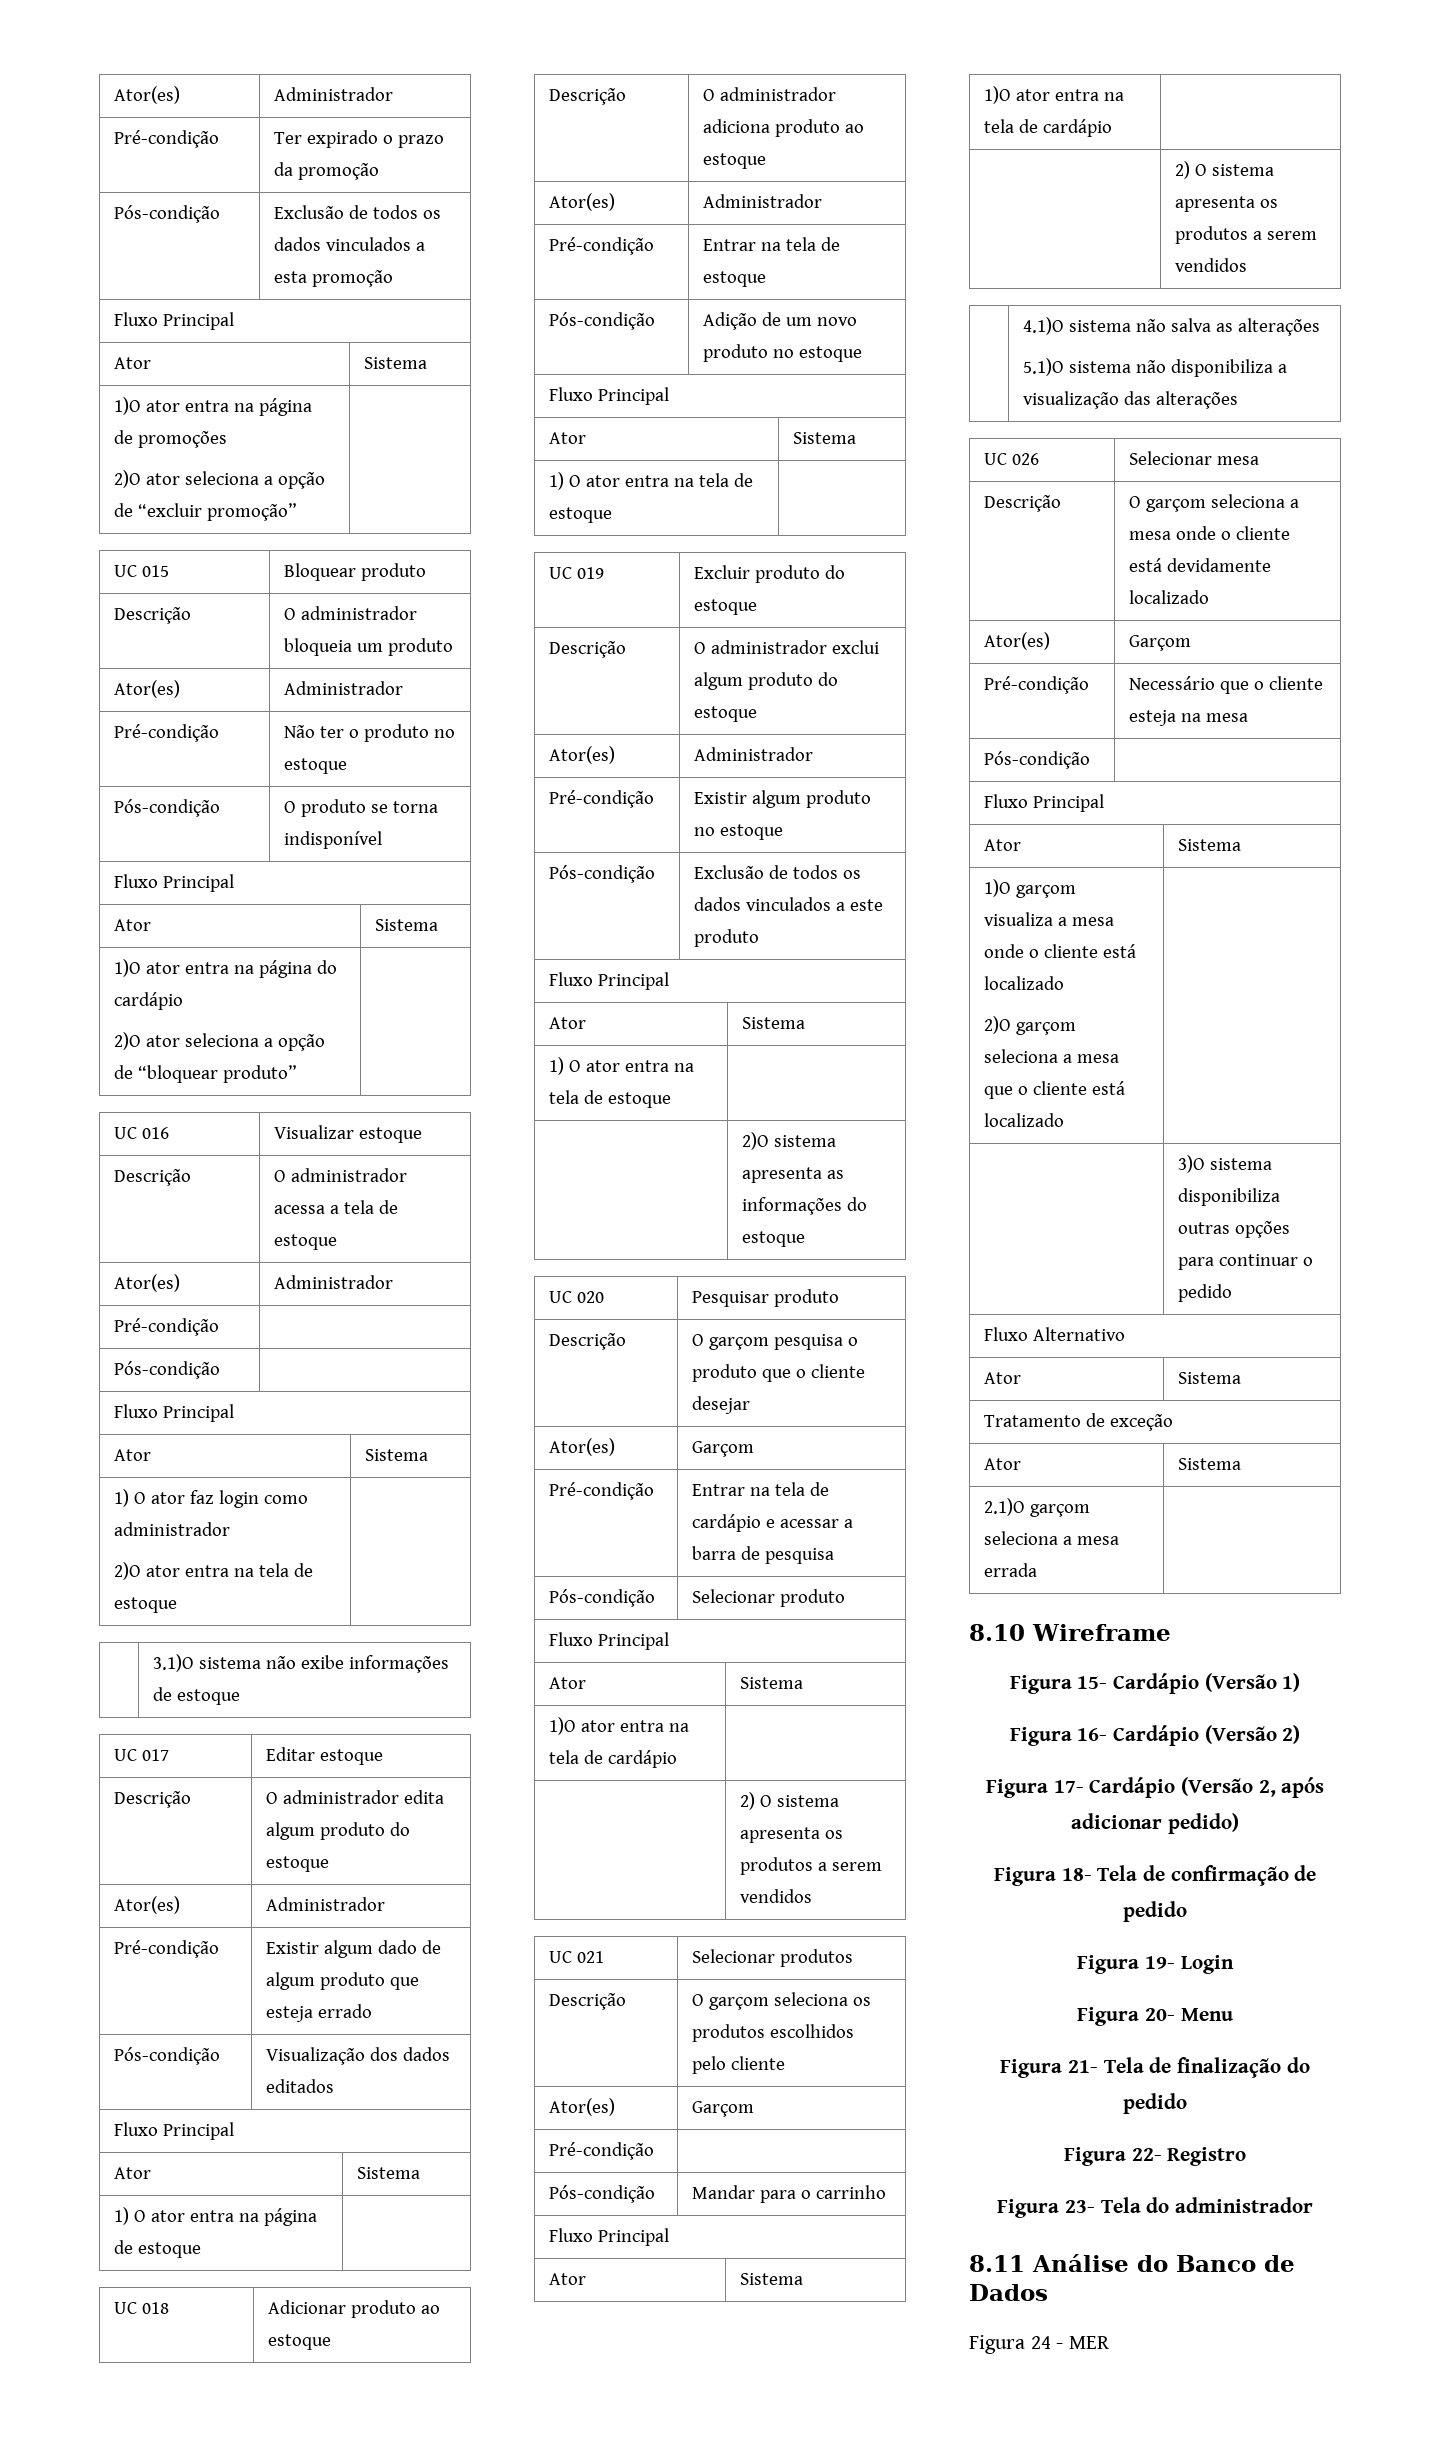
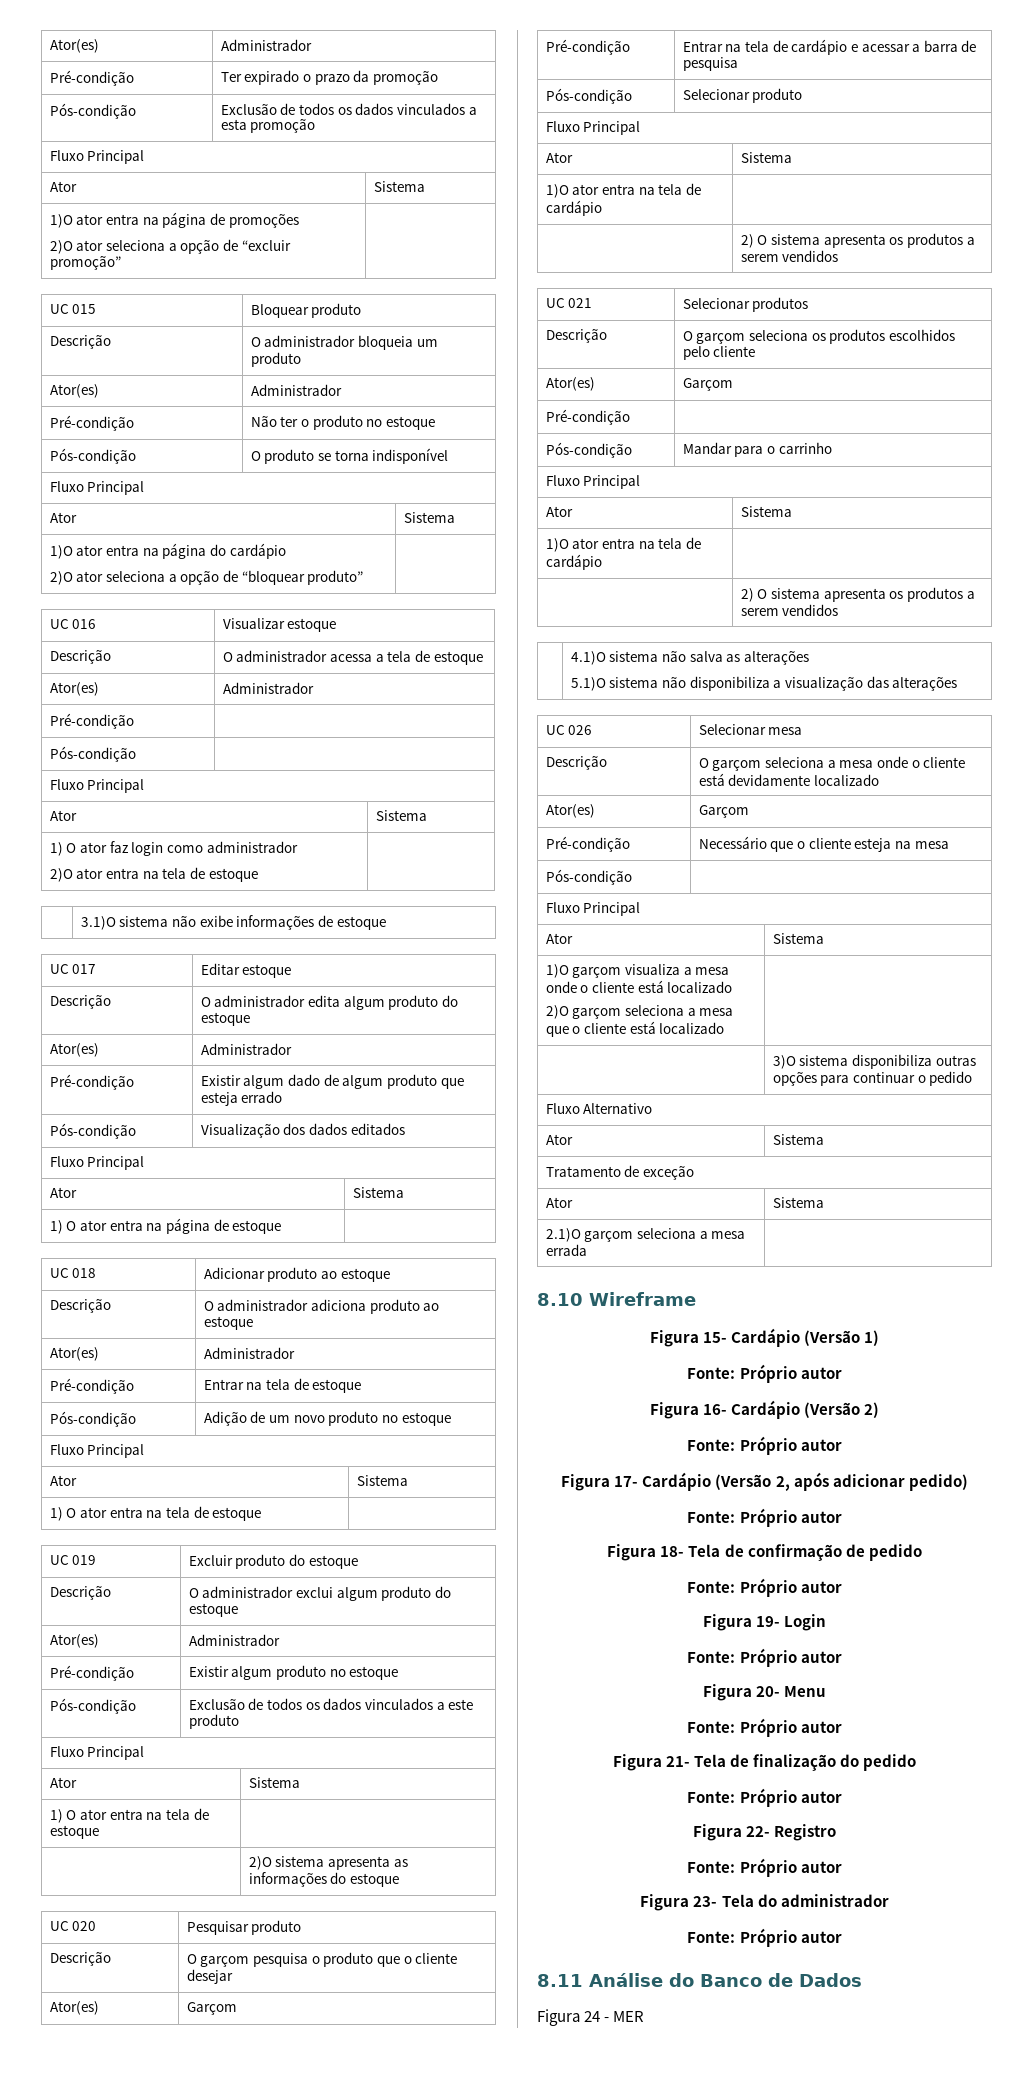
(1301, 1682) none -> [687,1364,842,1383] // Fonte: Próprio autor
(1301, 1734) none -> [687,1436,842,1455] // Fonte: Próprio autor
(1239, 1823) none -> [687,1508,842,1527] // Fonte: Próprio autor
(1187, 1911) none -> [687,1578,842,1597] // Fonte: Próprio autor
(1234, 1964) none -> [687,1648,842,1667] // Fonte: Próprio autor
(1233, 2014) none -> [687,1718,842,1737] // Fonte: Próprio autor
(1187, 2103) none -> [687,1788,842,1807] // Fonte: Próprio autor
(1247, 2156) none -> [687,1858,842,1877] // Fonte: Próprio autor
(1313, 2205) none -> [687,1928,842,1947] // Fonte: Próprio autor

